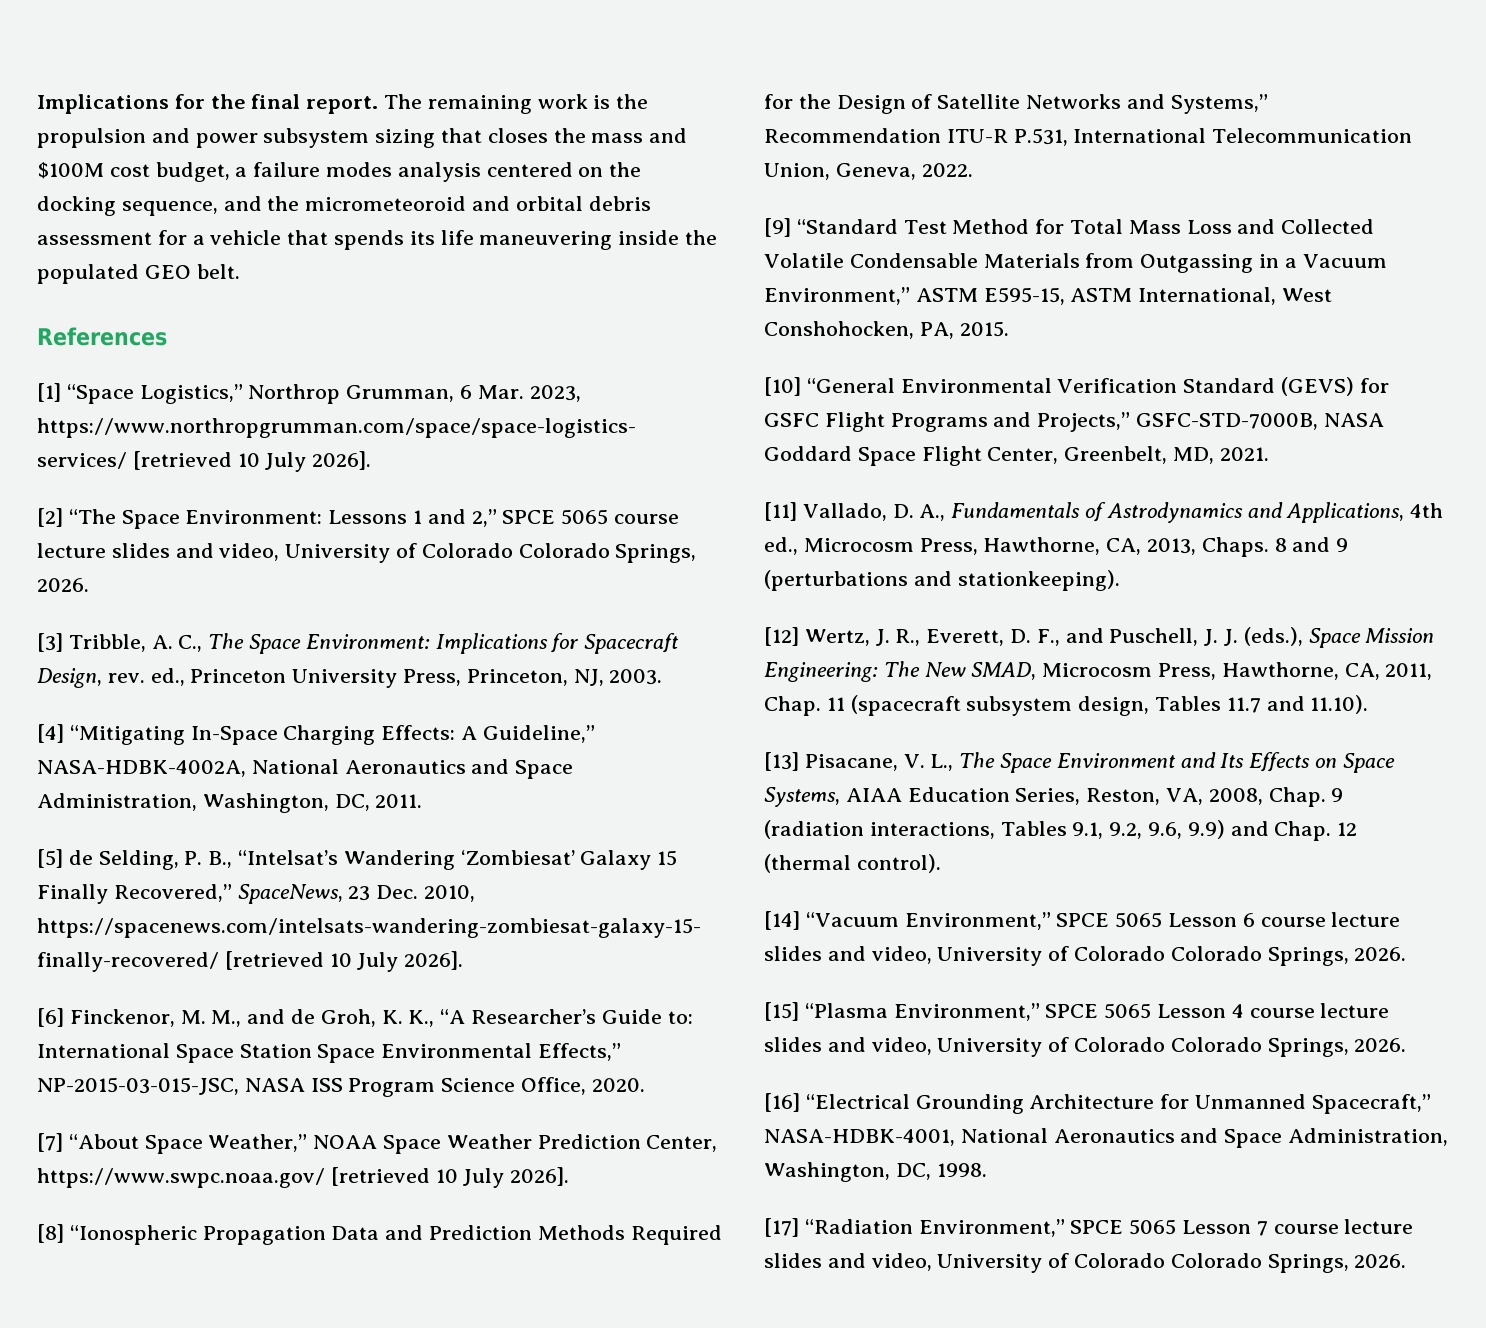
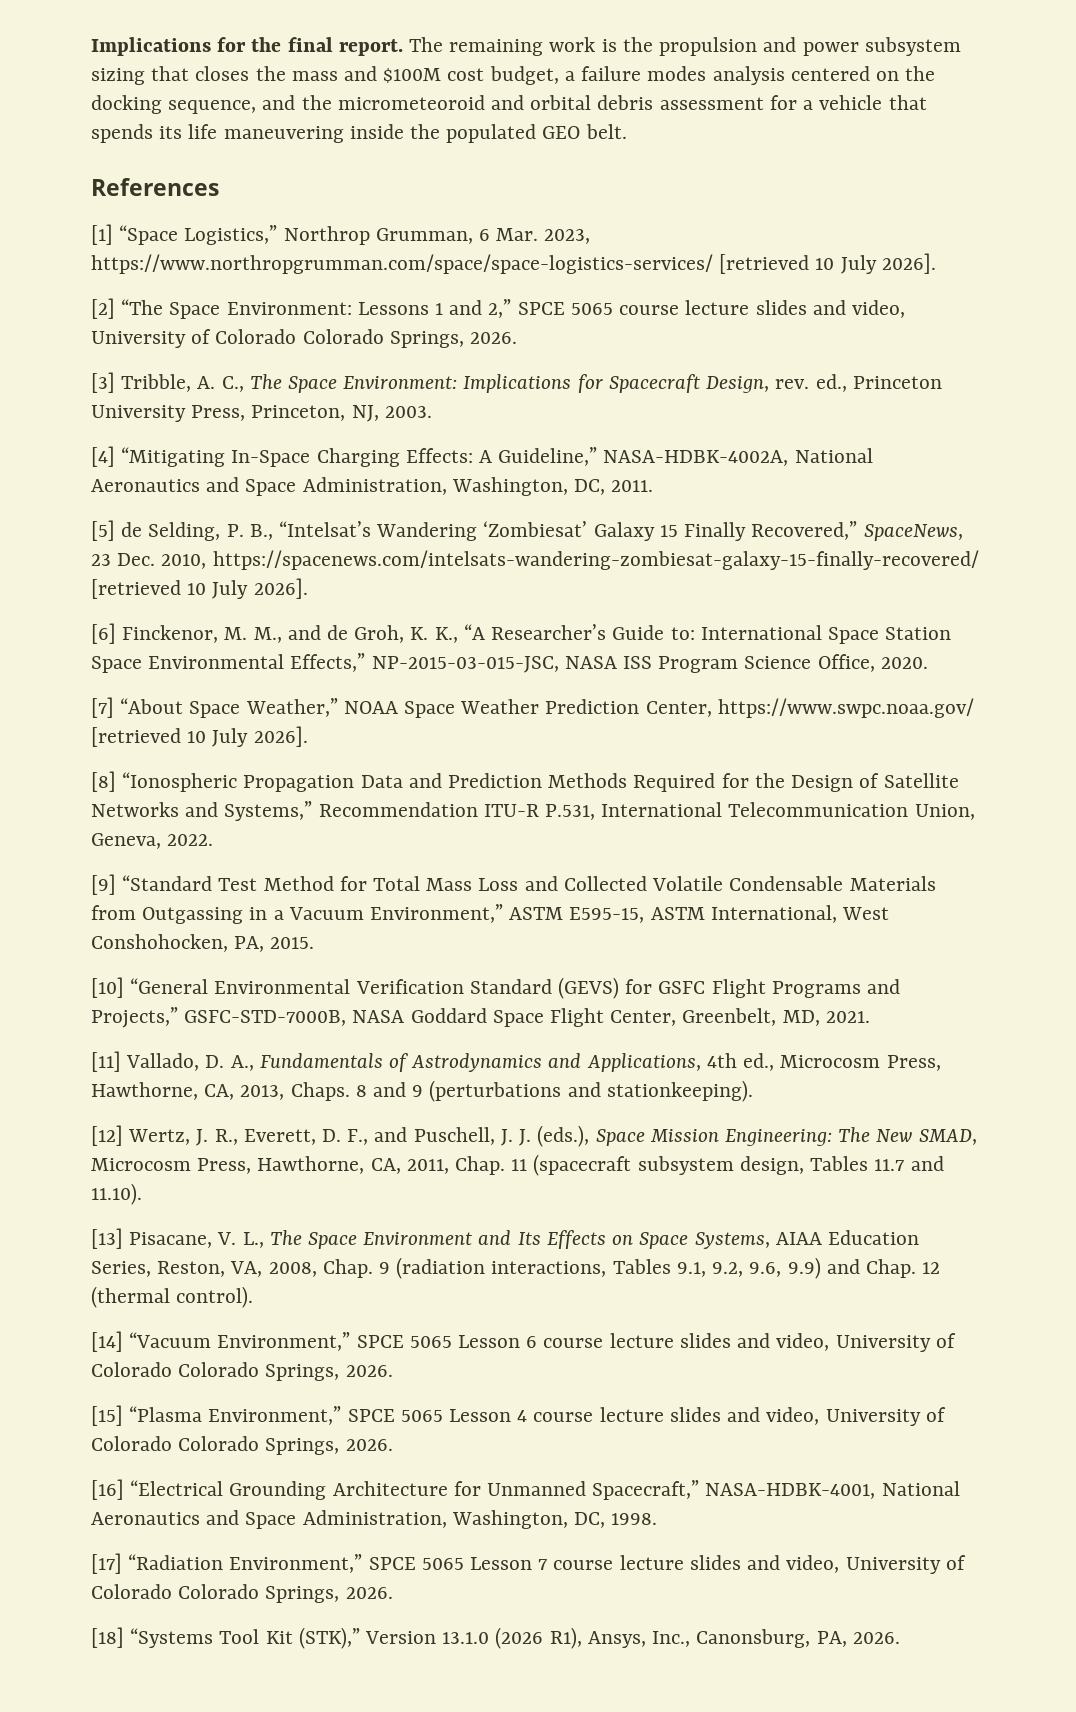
(1407, 1261) none -> [91,1627,900,1649] // [18] “Systems Tool Kit (STK),” Version 13.1.0 (2026 R1), Ansys, Inc., Canonsburg, PA, 2026.

